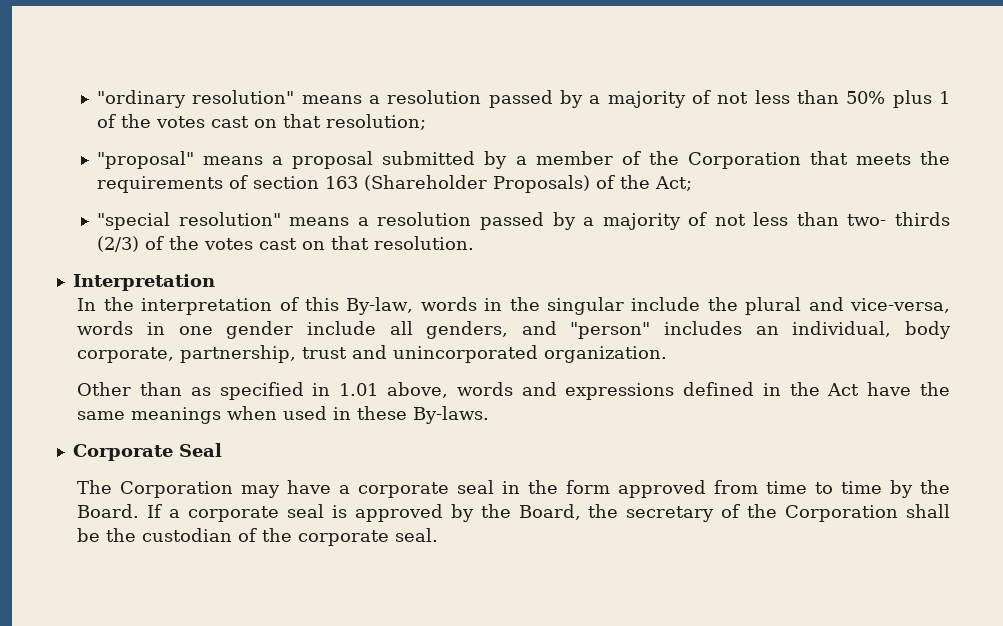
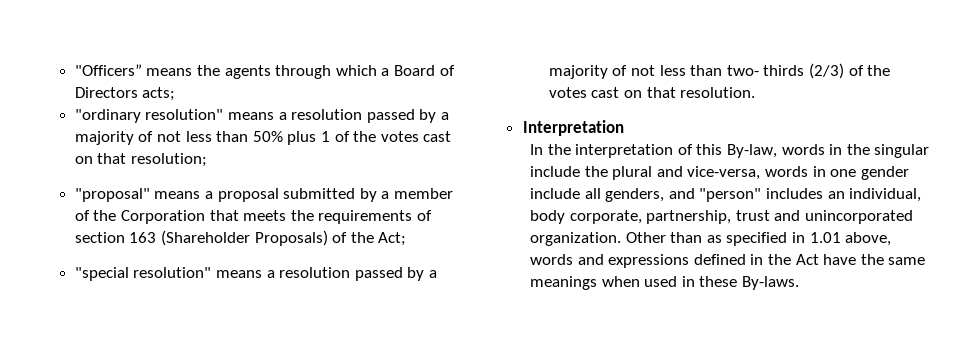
(97, 99) none -> [74,64,455,79] [74,87,176,101] "Officers” means the agents through which a Board of Directors acts; //
(668, 354) // -> (622, 239) none
[72,443,222,461] [77,480,950,498] [77,504,951,522] [77,528,439,546] // Corporate Seal // The Corporation may have a corporate seal in the form approved from time to time by the Board. If a corporate seal is approved by the Board, the secretary of the Corporation shall be the custodian of the corporate seal. -> (800, 283) none

